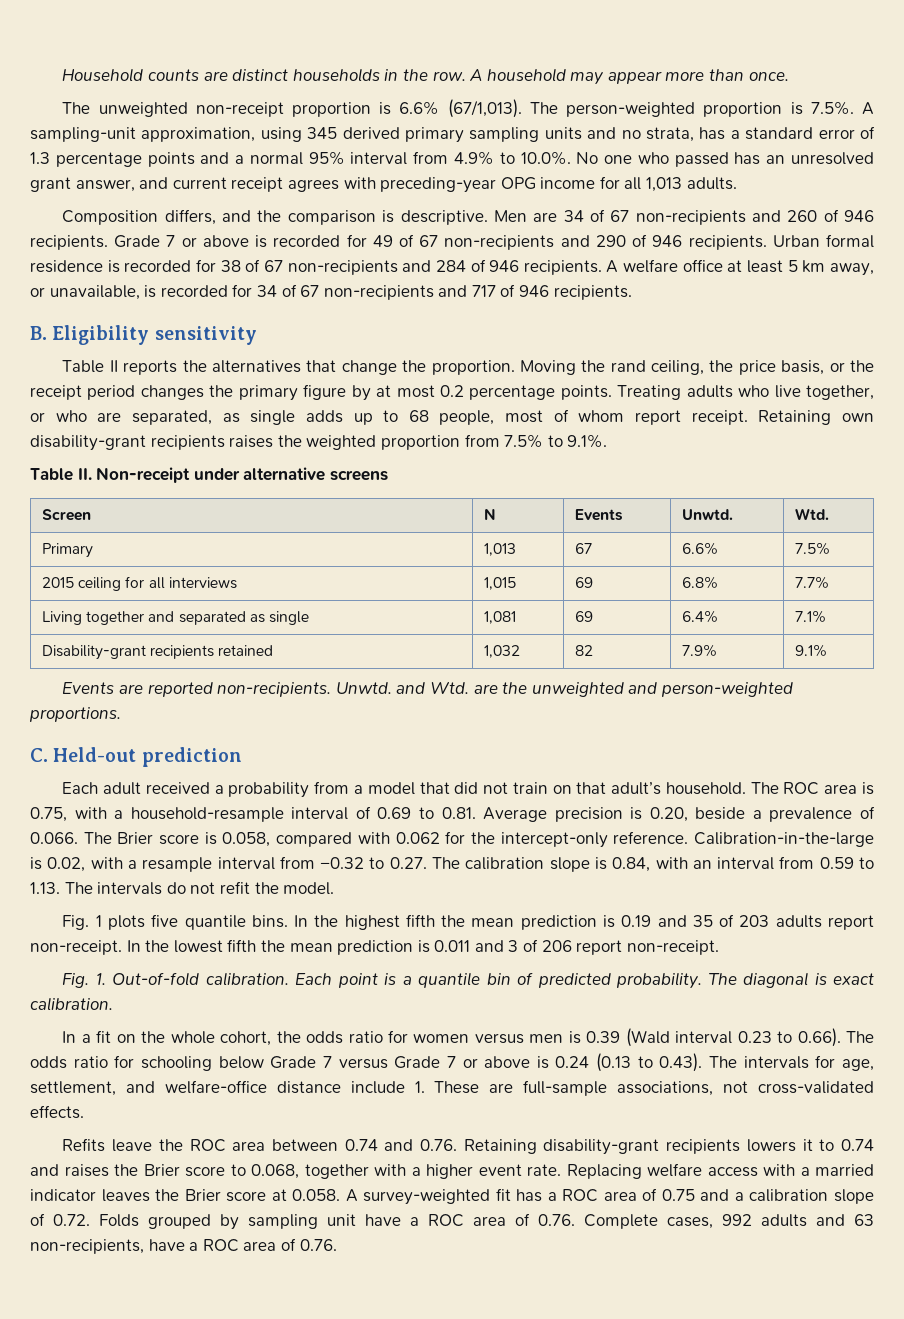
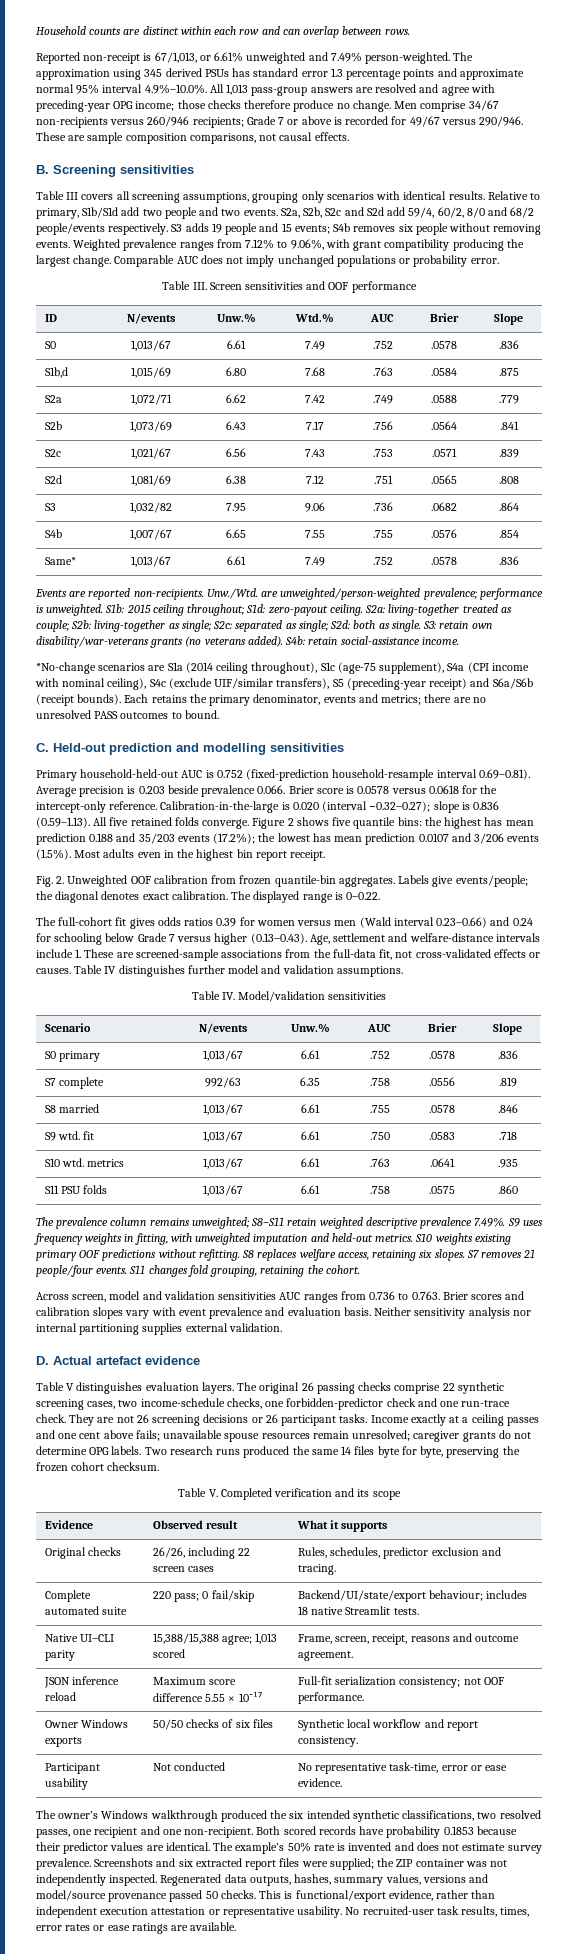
[292,68,789,85] [62,99,875,118] [30,127,740,143] households in the row. A household may appear more than once. // The unweighted non-receipt proportion is 6.6% (67/1,013). The person-weighted proportion is 7.5%. A sampling-unit approximation, using 345 derived primary sampling units and no strata, has a -> [180,26,410,38] [36,52,474,64] [36,68,251,80] within each row and can overlap between rows. // Reported non-receipt is 67/1,013, or 6.61% unweighted and 7.49% person-weighted. The approximation using 345 derived PSUs has
[859,126,875,139] of -> (328, 74) none
[235,155,245,164] a -> [459,69,524,80] approximate
[413,151,875,167] [30,176,737,193] [62,209,874,225] [30,235,108,250] from 4.9% to 10.0%. No one who passed has an unresolved grant answer, and current receipt agrees with preceding-year OPG income for all 1,013 adults. // Composition differs, and the comparison is descriptive. Men are 34 of 67 non-recipients and 260 of 946 recipients. -> [144,84,495,96] [36,100,499,112] [36,116,244,128] 4.9%–10.0%. All 1,013 pass-group answers are resolved and agree with preceding-year OPG income; those checks therefore produce no change. Men comprise 34/67 non-recipients versus 260/946 recipients;
[372,234,874,250] [30,259,874,276] [30,284,632,300] 49 of 67 non-recipients and 290 of 946 recipients. Urban formal residence is recorded for 38 of 67 non-recipients and 284 of 946 recipients. A welfare office at least 5 km away, or unavailable, is recorded for 34 of 67 non-recipients and 717 of 946 recipients. -> [409,116,524,127] [36,132,349,144] 49/67 versus 290/946. These are sample composition comparisons, not causal effects.
[52,325,257,345] [62,360,874,375] [30,384,874,401] [30,409,874,425] [30,434,608,451] [30,467,388,483] [42,509,92,521] [484,509,497,520] [575,509,624,521] [682,509,734,520] [795,508,830,520] [42,543,94,558] [484,543,517,556] [575,543,593,554] [682,542,719,555] [795,542,831,555] [42,576,237,591] [484,577,517,590] [575,577,594,588] [682,576,719,589] [795,576,830,589] [42,611,310,625] [484,611,517,624] [575,611,594,622] [682,610,719,623] [795,610,827,623] [42,645,274,660] [484,645,521,658] [575,645,594,656] [682,644,718,657] [795,644,828,657] [62,682,793,697] [29,707,121,722] [30,747,242,767] [62,781,874,798] [30,806,875,822] [30,832,440,847] Eligibility sensitivity // Table II reports the alternatives that change the proportion. Moving the rand ceiling, the price basis, or the receipt period changes the primary figure by at most 0.2 percentage points. Treating adults who live together, or who are separated, as single adds up to 68 people, most of whom report receipt. Retaining own disability-grant recipients raises the weighted proportion from 7.5% to 9.1%. // Table II. Non-receipt under alternative screens // Screen | N | Events | Unwtd. | Wtd. // Primary | 1,013 | 67 | 6.6% | 7.5% // 2015 ceiling for all interviews | 1,015 | 69 | 6.8% | 7.7% // Living together and separated as single | 1,081 | 69 | 6.4% | 7.1% // Disability-grant recipients retained | 1,032 | 82 | 7.9% | 9.1% // Events are reported non-recipients. Unwtd. and Wtd. are the unweighted and person-weighted proportions. // C. Held-out prediction // Each adult received a probability from a model that did not train on that adult’s household. The ROC area is 0.75, with a household-resample interval of 0.69 to 0.81. Average precision is 0.20, beside a prevalence of 0.066. The Brier score is 0.058, compared with 0.062 -> [53,165,194,177] [36,191,541,203] [36,207,535,219] [36,223,542,235] [36,239,524,251] [36,255,499,267] [162,281,417,293] [44,314,57,322] [126,313,175,324] [216,313,256,323] [294,313,334,323] [370,314,394,322] [429,313,459,322] [494,313,523,325] [44,341,56,349] [130,340,171,351] [227,340,246,349] [304,341,325,350] [372,341,393,349] [430,341,457,349] [498,340,519,349] [44,367,68,378] [130,367,171,378] [226,367,246,376] [304,367,325,376] [372,367,393,376] [430,368,457,376] [498,368,519,376] [44,395,62,403] [130,394,172,405] [226,394,246,403] [304,395,325,403] [372,395,393,404] [430,395,457,403] [498,395,519,404] [44,421,62,430] [129,421,172,432] [226,421,246,430] [305,421,324,430] [372,421,393,430] [430,421,457,430] [499,421,519,430] [44,449,61,457] [130,448,171,459] [226,448,246,457] [304,449,325,457] [372,449,393,457] [431,448,457,457] [498,449,519,458] [44,475,62,484] [130,475,171,486] [226,475,246,484] [305,475,324,484] [373,475,393,484] [430,475,457,484] [498,476,519,484] [44,503,56,511] [129,502,172,513] [226,503,246,512] [304,502,325,512] [372,502,393,511] [430,502,457,511] [498,502,519,511] [44,529,62,538] [129,529,172,540] [226,529,246,538] [304,530,325,538] [372,530,393,538] [430,529,457,538] [498,530,519,538] [44,557,76,565] [130,556,171,567] [227,556,246,565] [304,557,325,566] [372,557,393,565] [430,557,457,565] [498,556,519,565] [35,588,543,600] [36,604,512,616] [36,620,492,632] [36,636,459,648] [36,662,529,674] [35,678,533,690] [36,694,486,706] [36,710,219,719] [36,743,344,755] [36,769,530,781] [36,785,459,797] Screening sensitivities // Table III covers all screening assumptions, grouping only scenarios with identical results. Relative to primary, S1b/S1d add two people and two events. S2a, S2b, S2c and S2d add 59/4, 60/2, 8/0 and 68/2 people/events respectively. S3 adds 19 people and 15 events; S4b removes six people without removing events. Weighted prevalence ranges from 7.12% to 9.06%, with grant compatibility producing the largest change. Comparable AUC does not imply unchanged populations or probability error. // Table III. Screen sensitivities and OOF performance // ID | N/events | Unw.% | Wtd.% | AUC | Brier | Slope // S0 | 1,013/67 | 6.61 | 7.49 | .752 | .0578 | .836 // S1b,d | 1,015/69 | 6.80 | 7.68 | .763 | .0584 | .875 // S2a | 1,072/71 | 6.62 | 7.42 | .749 | .0588 | .779 // S2b | 1,073/69 | 6.43 | 7.17 | .756 | .0564 | .841 // S2c | 1,021/67 | 6.56 | 7.43 | .753 | .0571 | .839 // S2d | 1,081/69 | 6.38 | 7.12 | .751 | .0565 | .808 // S3 | 1,032/82 | 7.95 | 9.06 | .736 | .0682 | .864 // S4b | 1,007/67 | 6.65 | 7.55 | .755 | .0576 | .854 // Same* | 1,013/67 | 6.61 | 7.49 | .752 | .0578 | .836 // Events are reported non-recipients. Unw./Wtd. are unweighted/person-weighted prevalence; performance is unweighted. S1b: 2015 ceiling throughout; S1d: zero-payout ceiling. S2a: living-together treated as couple; S2b: living-together as single; S2c: separated as single; S2d: both as single. S3: retain own disability/war-veterans grants (no veterans added). S4b: retain social-assistance income. // *No-change scenarios are S1a (2014 ceiling throughout), S1c (age-75 supplement), S4a (CPI income with nominal ceiling), S4c (exclude UIF/similar transfers), S5 (preceding-year receipt) and S6a/S6b (receipt bounds). Each retains the primary denominator, events and metrics; there are no unresolved PASS outcomes to bound. // C. Held-out prediction and modelling sensitivities // Primary household-held-out AUC is 0.752 (fixed-prediction household-resample interval 0.69–0.81). Average precision is 0.203 beside prevalence 0.066. Brier score is 0.0578 versus 0.0618
[47,856,874,872] [30,881,335,895] [62,914,874,930] [30,939,719,955] [62,972,874,989] [30,997,113,1011] [62,1028,875,1047] [30,1056,108,1069] 0.02, with a resample interval from −0.32 to 0.27. The calibration slope is 0.84, with an interval from 0.59 to 1.13. The intervals do not refit the model. // Fig. 1 plots five quantile bins. In the highest fifth the mean prediction is 0.19 and 35 of 203 adults report non-receipt. In the lowest fifth the mean prediction is 0.011 and 3 of 206 report non-receipt. // Fig. 1. Out-of-fold calibration. Each point is a quantile bin of predicted probability. The diagonal is exact calibration. // In a fit on the whole cohort, the odds ratio for women versus men is 0.39 (Wald interval 0.23 to 0.66). The odds ratio -> [292,801,500,813] [36,817,534,829] [36,833,540,845] [36,849,326,861] [36,875,528,887] [36,891,381,903] [36,917,533,929] 0.020 (interval −0.32–0.27); slope is 0.836 (0.59–1.13). All five retained folds converge. Figure 2 shows five quantile bins: the highest has mean prediction 0.188 and 35/203 events (17.2%); the lowest has mean prediction 0.0107 and 3/206 events (1.5%). Most adults even in the highest bin report receipt. // Fig. 2. Unweighted OOF calibration from frozen quantile-bin aggregates. Labels give events/people; the diagonal denotes exact calibration. The displayed range is 0–0.22. // The full-cohort fit gives odds ratios 0.39 for women versus men (Wald interval 0.23–0.66) and 0.24
[394,1053,874,1072] [30,1080,875,1096] [30,1105,84,1119] [62,1138,874,1155] [30,1163,874,1179] [30,1188,874,1205] [30,1213,874,1230] [30,1238,337,1254] Grade 7 or above is 0.24 (0.13 to 0.43). The intervals for age, settlement, and welfare-office distance include 1. These are full-sample associations, not cross-validated effects. // Refits leave the ROC area between 0.74 and 0.76. Retaining disability-grant recipients lowers it to 0.74 and raises the Brier score to 0.068, together with a higher event rate. Replacing welfare access with a married indicator leaves the Brier score at 0.058. A survey-weighted fit has a ROC area of 0.75 and a calibration slope of 0.72. Folds grouped by sampling unit have a ROC area of 0.76. Complete cases, 992 adults and 63 non-recipients, have a ROC area of 0.76. -> [214,933,540,945] [36,949,541,961] [36,965,403,977] [191,991,387,1002] [44,1023,91,1032] [198,1023,247,1034] [290,1023,330,1033] [367,1024,391,1032] [427,1023,457,1032] [493,1023,522,1035] [44,1051,101,1062] [202,1050,243,1061] [301,1050,320,1059] [369,1051,390,1059] [428,1051,455,1059] [497,1050,518,1059] [44,1077,105,1089] [204,1077,241,1088] [300,1077,320,1086] [369,1078,390,1086] [428,1077,455,1086] [498,1077,517,1087] [44,1104,100,1113] [202,1104,243,1115] [301,1104,320,1113] [369,1105,390,1113] [428,1105,455,1113] [497,1104,518,1113] [44,1131,95,1141] [202,1131,243,1142] [301,1131,320,1140] [369,1132,390,1140] [428,1132,455,1140] [498,1131,517,1140] [44,1158,125,1167] [202,1158,243,1169] [301,1158,320,1167] [369,1158,390,1167] [429,1158,455,1167] [497,1159,518,1168] [44,1185,108,1194] [202,1185,243,1196] [301,1185,320,1194] [369,1186,390,1194] [428,1186,455,1194] [497,1185,518,1194] [36,1217,543,1229] [34,1233,511,1245] [36,1249,536,1261] [36,1265,360,1277] [36,1291,525,1303] [36,1307,531,1319] [36,1323,282,1335] [36,1356,200,1365] [36,1382,504,1394] [36,1398,511,1410] [36,1414,539,1426] [36,1430,532,1442] [36,1446,520,1458] [36,1462,160,1472] [178,1488,401,1500] [44,1520,93,1529] [152,1520,239,1529] [296,1520,388,1532] [44,1547,122,1559] [152,1547,251,1559] [152,1566,215,1572] [297,1547,501,1559] [297,1564,336,1575] [44,1590,91,1602] [44,1606,128,1615] [152,1590,254,1602] [297,1590,528,1602] [297,1606,419,1615] [44,1634,115,1642] [44,1650,75,1661] [152,1633,278,1645] [152,1649,185,1658] [297,1633,520,1645] [297,1651,353,1661] [43,1676,120,1688] [44,1692,76,1701] [152,1677,237,1685] [152,1691,262,1702] [297,1676,504,1688] [297,1692,364,1704] [44,1719,129,1728] [44,1737,82,1747] [152,1719,273,1730] [297,1719,478,1731] [297,1736,358,1747] [44,1763,100,1774] [44,1778,88,1790] [152,1762,226,1771] [297,1762,508,1774] [297,1778,342,1787] [36,1810,541,1822] [36,1826,517,1838] [36,1842,542,1854] [36,1858,508,1870] [36,1874,489,1886] [36,1890,496,1902] [36,1906,530,1918] [36,1922,237,1934] higher (0.13–0.43). Age, settlement and welfare-distance intervals include 1. These are screened-sample associations from the full-data fit, not cross-validated effects or causes. Table IV distinguishes further model and validation assumptions. // Table IV. Model/validation sensitivities // Scenario | N/events | Unw.% | AUC | Brier | Slope // S0 primary | 1,013/67 | 6.61 | .752 | .0578 | .836 // S7 complete | 992/63 | 6.35 | .758 | .0556 | .819 // S8 married | 1,013/67 | 6.61 | .755 | .0578 | .846 // S9 wtd. fit | 1,013/67 | 6.61 | .750 | .0583 | .718 // S10 wtd. metrics | 1,013/67 | 6.61 | .763 | .0641 | .935 // S11 PSU folds | 1,013/67 | 6.61 | .758 | .0575 | .860 // The prevalence column remains unweighted; S8–S11 retain weighted descriptive prevalence 7.49%. S9 uses frequency weights in fitting, with unweighted imputation and held-out metrics. S10 weights existing primary OOF predictions without refitting. S8 replaces welfare access, retaining six slopes. S7 removes 21 people/four events. S11 changes fold grouping, retaining the cohort. // Across screen, model and validation sensitivities AUC ranges from 0.736 to 0.763. Brier scores and calibration slopes vary with event prevalence and evaluation basis. Neither sensitivity analysis nor internal partitioning supplies external validation. // D. Actual artefact evidence // Table V distinguishes evaluation layers. The original 26 passing checks comprise 22 synthetic screening cases, two income-schedule checks, one forbidden-predictor check and one run-trace check. They are not 26 screening decisions or 26 participant tasks. Income exactly at a ceiling passes and one cent above fails; unavailable spouse resources remain unresolved; caregiver grants do not determine OPG labels. Two research runs produced the same 14 files byte for byte, preserving the frozen cohort checksum. // Table V. Completed verification and its scope // Evidence | Observed result | What it supports // Original checks | 26/26, including 22 screen cases | Rules, schedules, predictor exclusion and tracing. // Complete automated suite | 220 pass; 0 fail/skip | Backend/UI/state/export behaviour; includes 18 native Streamlit tests. // Native UI–CLI parity | 15,388/15,388 agree; 1,013 scored | Frame, screen, receipt, reasons and outcome agreement. // JSON inference reload | Maximum score difference 5.55 × 10⁻¹⁷ | Full-fit serialization consistency; not OOF performance. // Owner Windows exports | 50/50 checks of six files | Synthetic local workflow and report consistency. // Participant usability | Not conducted | No representative task-time, error or ease evidence. // The owner’s Windows walkthrough produced the six intended synthetic classifications, two resolved passes, one recipient and one non-recipient. Both scored records have probability 0.1853 because their predictor values are identical. The example’s 50% rate is invented and does not estimate survey prevalence. Screenshots and six extracted report files were supplied; the ZIP container was not independently inspected. Regenerated data outputs, hashes, summary values, versions and model/source provenance passed 50 checks. This is functional/export evidence, rather than independent execution attestation or representative usability. No recruited-user task results, times, error rates or ease ratings are available.

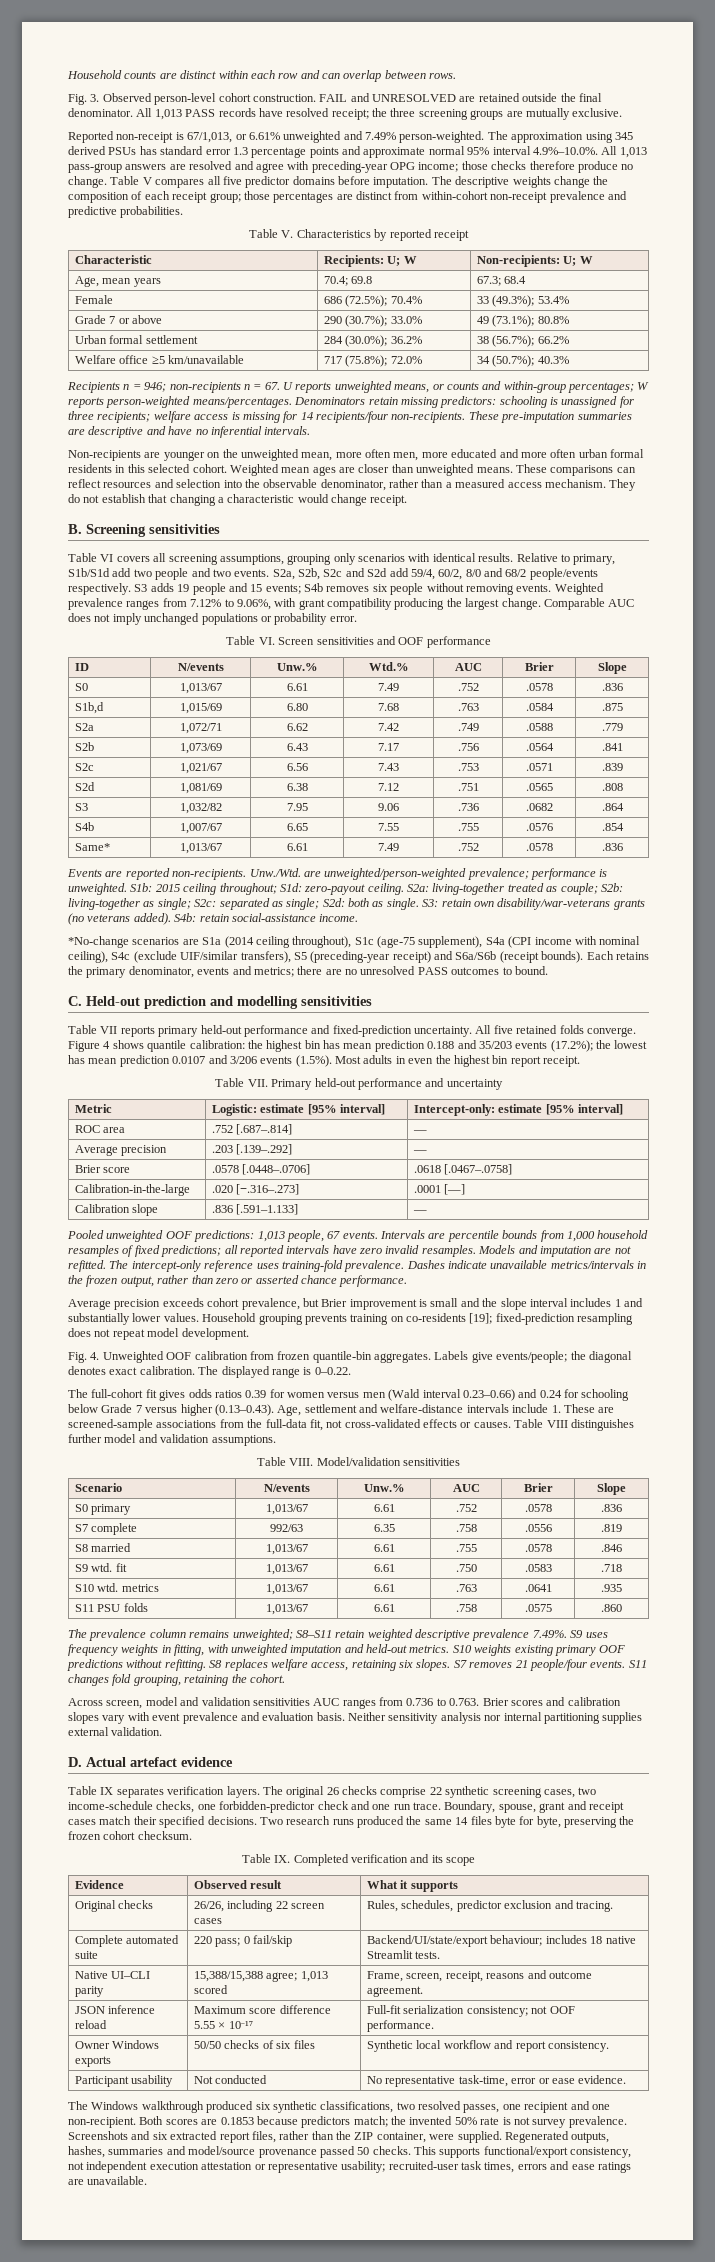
(410, 32) none -> [68,93,602,105] [68,108,623,120] // Fig. 3. Observed person-level cohort construction. FAIL and UNRESOLVED are retained outside the final denominator. All 1,013 PASS records have resolved receipt; the three screening groups are mutually exclusive.
[394,100,499,112] [36,116,524,128] [36,132,349,144] Men comprise 34/67 non-recipients versus 260/946 recipients; Grade 7 or above is recorded for 49/67 versus 290/946. These are sample composition comparisons, not causal effects. -> [110,176,609,188] [68,191,627,203] [68,206,184,218] [249,229,469,241] [75,255,153,264] [324,255,417,267] [477,255,593,267] [75,276,161,287] [324,276,373,286] [477,276,527,286] [75,295,114,304] [324,295,422,307] [477,295,569,307] [75,315,163,324] [324,315,422,327] [477,315,569,327] [75,335,198,344] [324,335,422,347] [477,335,569,347] [75,355,245,364] [324,355,422,367] [477,355,569,367] [67,381,650,393] [68,396,634,408] [68,411,632,423] [68,426,311,438] [68,449,644,461] [68,464,636,476] [68,479,637,491] [68,494,408,506] Table V compares all five predictor domains before imputation. The descriptive weights change the composition of each receipt group; those percentages are distinct from within-cohort non-receipt prevalence and predictive probabilities. // Table V. Characteristics by reported receipt // Characteristic | Recipients: U; W | Non-recipients: U; W // Age, mean years | 70.4; 69.8 | 67.3; 68.4 // Female | 686 (72.5%); 70.4% | 33 (49.3%); 53.4% // Grade 7 or above | 290 (30.7%); 33.0% | 49 (73.1%); 80.8% // Urban formal settlement | 284 (30.0%); 36.2% | 38 (56.7%); 66.2% // Welfare office ≥5 km/unavailable | 717 (75.8%); 72.0% | 34 (50.7%); 40.3% // Recipients n = 946; non-recipients n = 67. U reports unweighted means, or counts and within-group percentages; W reports person-weighted means/percentages. Denominators retain missing predictors: schooling is unassigned for three recipients; welfare access is missing for 14 recipients/four non-recipients. These pre-imputation summaries are descriptive and have no inferential intervals. // Non-recipients are younger on the unweighted mean, more often men, more educated and more often urban formal residents in this selected cohort. Weighted mean ages are closer than unweighted means. These comparisons can reflect resources and selection into the observable denominator, rather than a measured access mechanism. They do not establish that changing a characteristic would change receipt.
[66,192,79,200] III -> [100,554,114,562] VI
[192,282,207,290] III. -> [258,637,275,645] VI.
[36,769,530,781] [36,785,498,797] [36,801,500,813] [36,817,90,828] Primary household-held-out AUC is 0.752 (fixed-prediction household-resample interval 0.69–0.81). Average precision is 0.203 beside prevalence 0.066. Brier score is 0.0578 versus 0.0618 for the intercept-only reference. Calibration-in-the-large is 0.020 (interval −0.32–0.27); slope is 0.836 (0.59–1.13). -> [68,1025,472,1037] Table VII reports primary held-out performance and fixed-prediction uncertainty.
[287,817,482,829] 2 shows five quantile bins: the highest -> [103,1040,321,1052] 4 shows quantile calibration: the highest bin
[137,850,174,858] even in -> [395,1056,434,1064] in even
[36,876,65,887] // Fig. 2. -> [215,1078,503,1090] [75,1104,113,1113] [212,1104,386,1116] [414,1104,624,1116] [75,1125,126,1133] [212,1124,293,1135] [413,1130,428,1133] [75,1145,168,1156] [212,1144,293,1155] [413,1150,428,1153] [75,1165,131,1173] [212,1164,311,1175] [414,1164,513,1175] [75,1184,191,1196] [212,1184,300,1195] [414,1184,466,1195] [75,1204,159,1216] [212,1204,299,1215] [413,1210,428,1213] [67,1230,649,1242] [68,1245,631,1257] [68,1260,647,1272] [68,1275,408,1287] [68,1298,643,1310] [68,1313,634,1325] [68,1328,249,1340] [68,1352,100,1363] // Table VII. Primary held-out performance and uncertainty // Metric | Logistic: estimate [95% interval] | Intercept-only: estimate [95% interval] // ROC area | .752 [.687–.814] | — // Average precision | .203 [.139–.292] | — // Brier score | .0578 [.0448–.0706] | .0618 [.0467–.0758] // Calibration-in-the-large | .020 [−.316–.273] | .0001 [—] // Calibration slope | .836 [.591–1.133] | — // Pooled unweighted OOF predictions: 1,013 people, 67 events. Intervals are percentile bounds from 1,000 household resamples of fixed predictions; all reported intervals have zero invalid resamples. Models and imputation are not refitted. The intercept-only reference uses training-fold prevalence. Dashes indicate unavailable metrics/intervals in the frozen output, rather than zero or asserted chance performance. // Average precision exceeds cohort prevalence, but Brier improvement is small and the slope interval includes 1 and substantially lower values. Household grouping prevents training on co-residents [19]; fixed-prediction resampling does not repeat model development. // Fig. 4.
[104,966,117,974] IV -> [546,1420,568,1428] VIII
[221,992,235,1000] IV. -> [289,1458,314,1466] VIII.
[66,1382,199,1394] V distinguishes evaluation -> [100,1786,225,1798] IX separates verification
[316,1383,355,1394] passing -> (339, 1791) none
[461,1400,511,1407] [36,1414,539,1426] [36,1430,532,1442] [36,1446,142,1455] run-trace check. They are not 26 screening decisions or 26 participant tasks. Income exactly at a ceiling passes and one cent above fails; unavailable spouse resources remain unresolved; caregiver grants do not determine OPG labels. -> [393,1801,624,1813] [68,1816,257,1828] run trace. Boundary, spouse, grant and receipt cases match their specified decisions.
[208,1489,218,1497] V. -> [274,1855,291,1863] IX.
[58,1811,99,1819] owner’s -> (88, 2105) none
[270,1810,350,1819] the six intended -> [255,2102,271,2110] six
[283,1826,517,1838] [36,1842,506,1854] scored records have probability 0.1853 because their predictor values are identical. The example’s 50% rate is invented and does not estimate -> [165,2116,530,2128] scores are 0.1853 because predictors match; the invented 50% rate is not
[279,1858,508,1870] [36,1874,466,1886] files were supplied; the ZIP container was not independently inspected. Regenerated data outputs, hashes, summary values, versions -> [251,2131,610,2143] [68,2146,164,2158] files, rather than the ZIP container, were supplied. Regenerated outputs, hashes, summaries
[284,1890,496,1902] is functional/export evidence, rather than -> [439,2146,632,2158] [68,2162,84,2170] supports functional/export consistency, not
[297,1906,530,1918] [36,1924,105,1931] usability. No recruited-user task results, times, error rates or -> [341,2161,570,2173] usability; recruited-user task times, errors and
[190,1922,237,1931] available. -> [87,2176,148,2185] unavailable.

